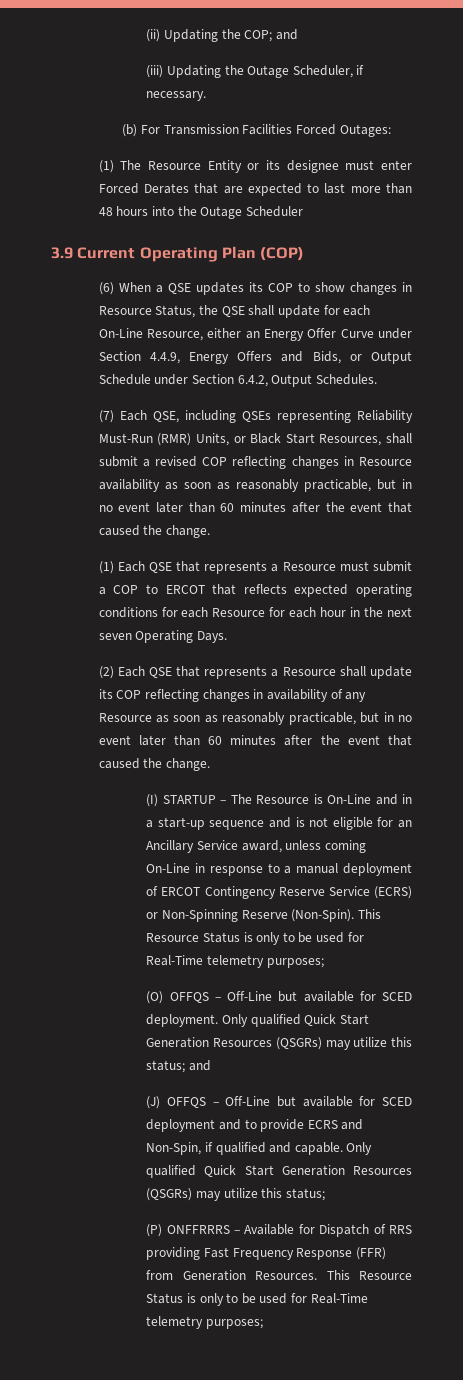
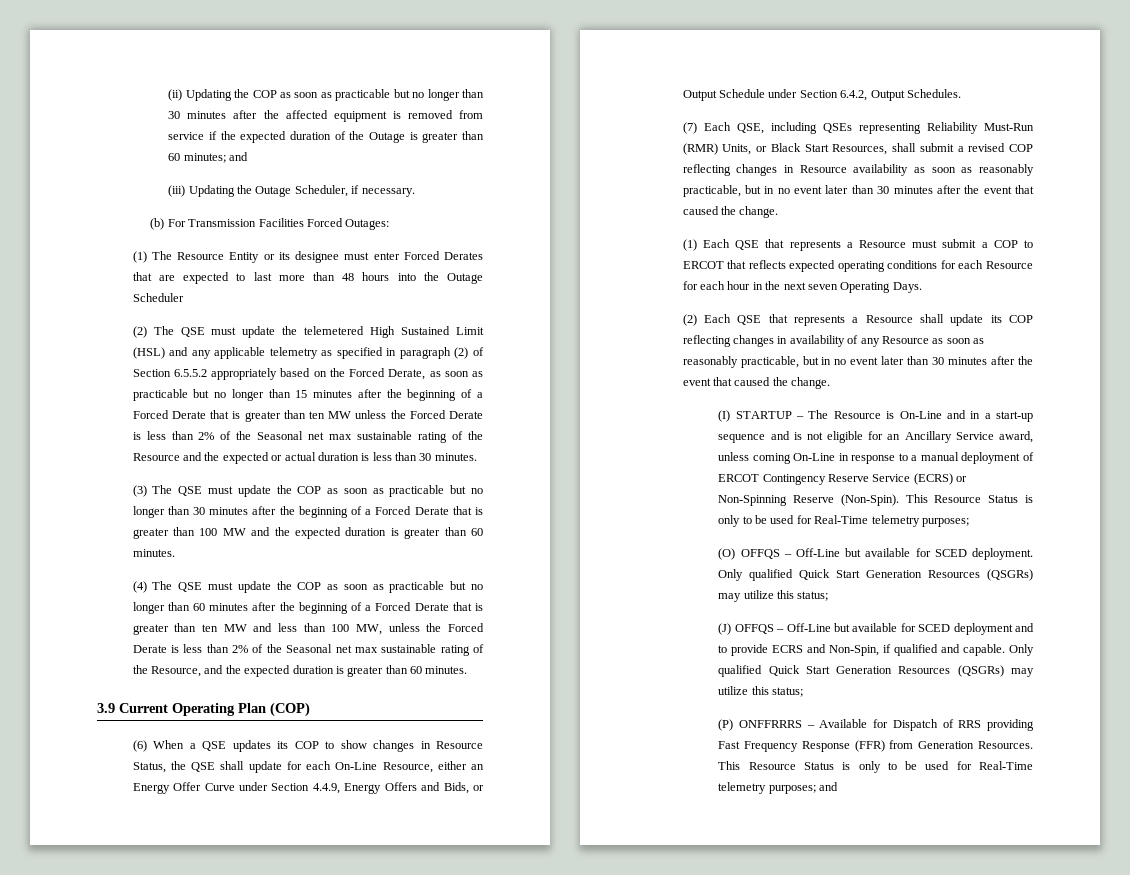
[244,30,273,42] COP; -> [252,89,485,101] [168,110,483,122] [168,131,484,143] [168,153,226,163] COP as soon as practicable but no longer than 30 minutes after the affected equipment is removed from service if the expected duration of the Outage is greater than 60 minutes;
(303, 211) none -> [132,326,484,338] [132,347,485,359] [132,368,483,380] [132,389,483,401] [132,410,483,422] [132,431,483,443] [132,452,477,464] [132,485,484,497] [132,506,483,518] [132,527,483,539] [132,549,175,557] [132,581,484,593] [132,602,483,614] [132,623,485,635] [132,644,485,656] [132,665,468,677] // (2) The QSE must update the telemetered High Sustained Limit (HSL) and any applicable telemetry as specified in paragraph (2) of Section 6.5.5.2 appropriately based on the Forced Derate, as soon as practicable but no longer than 15 minutes after the beginning of a Forced Derate that is greater than ten MW unless the Forced Derate is less than 2% of the Seasonal net max sustainable rating of the Resource and the expected or actual duration is less than 30 minutes. // (3) The QSE must update the COP as soon as practicable but no longer than 30 minutes after the beginning of a Forced Derate that is greater than 100 MW and the expected duration is greater than 60 minutes. // (4) The QSE must update the COP as soon as practicable but no longer than 60 minutes after the beginning of a Forced Derate that is greater than ten MW and less than 100 MW, unless the Forced Derate is less than 2% of the Seasonal net max sustainable rating of the Resource, and the expected duration is greater than 60 minutes.
[220,503,235,512] 60 -> [877,186,890,194] 30
[208,736,223,745] 60 -> [932,357,945,365] 30
[188,1060,211,1071] and -> (829, 596) none
(263, 1324) none -> [819,782,839,791] and

